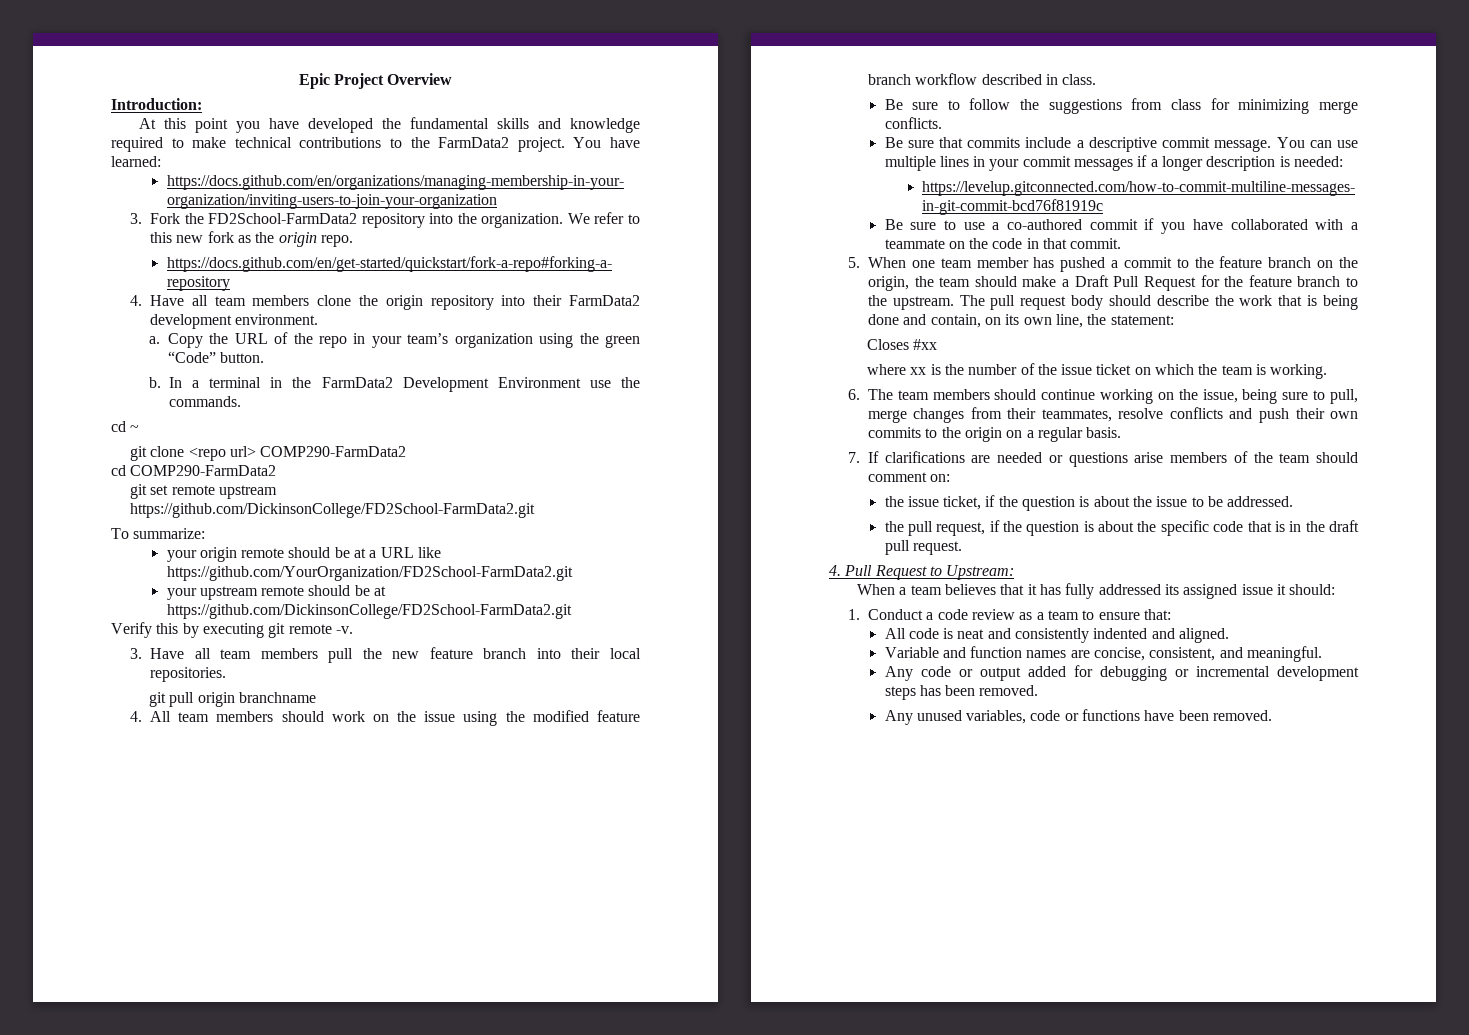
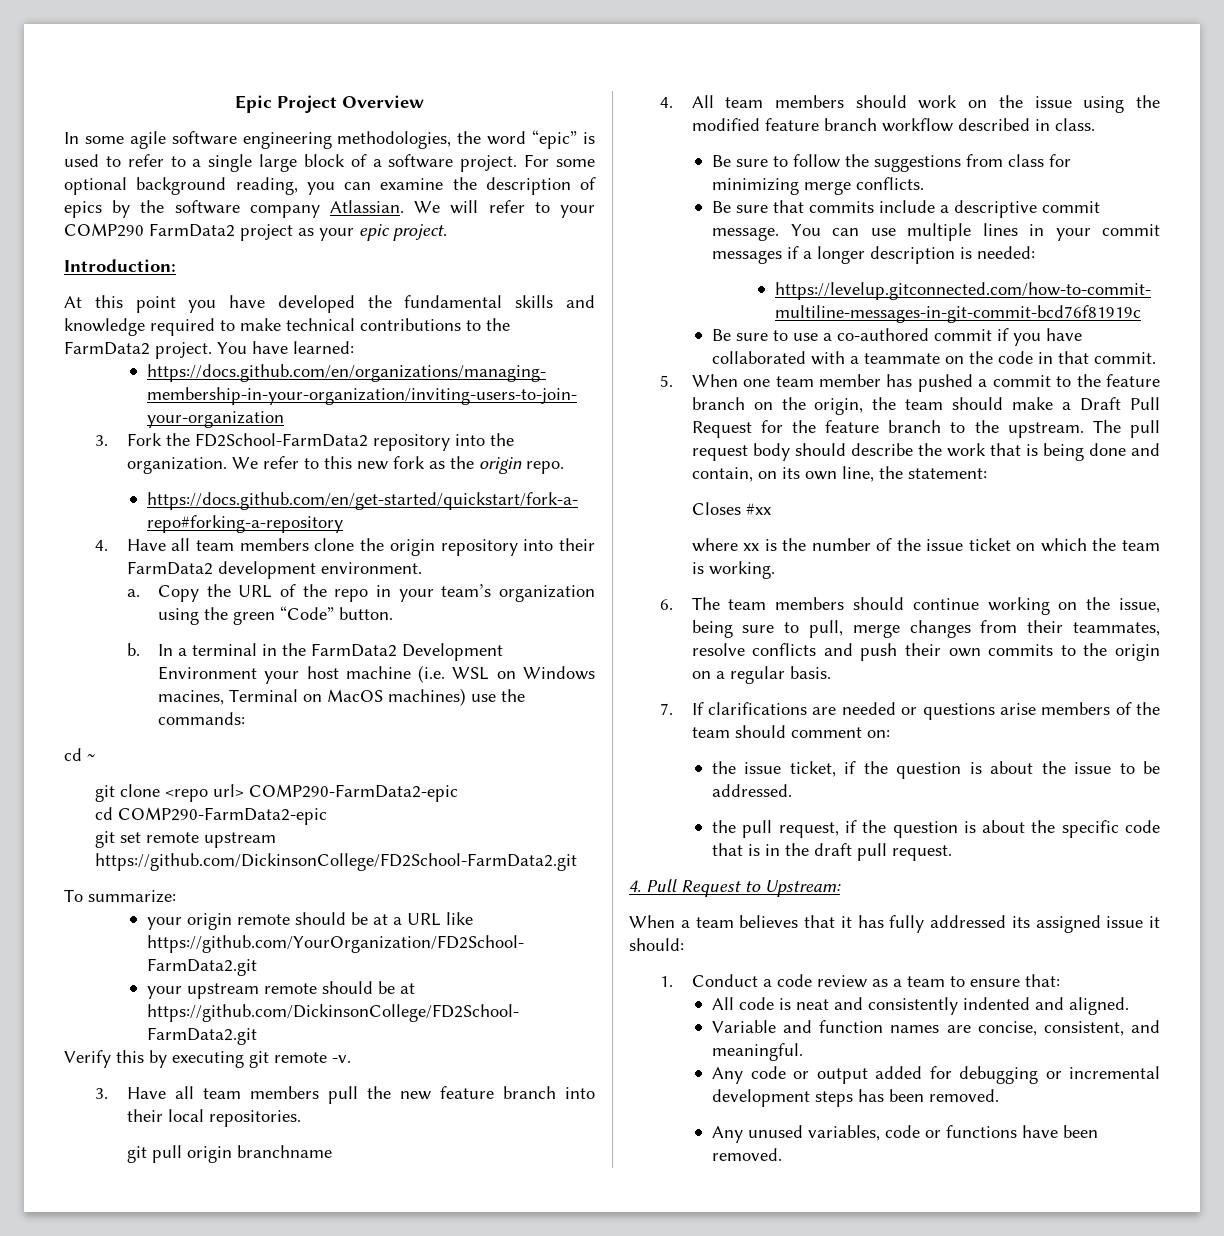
(453, 79) none -> [64,130,596,149] [64,154,596,172] [64,177,596,195] [64,200,595,218] [64,223,447,241] // In some agile software engineering methodologies, the word “epic” is used to refer to a single large block of a software project. For some optional background reading, you can examine the description of epics by the software company Atlassian. We will refer to your COMP290 FarmData2 project as your epic project.
(581, 382) none -> [264,665,595,684] [158,688,467,706] your host machine (i.e. WSL on Windows macines, Terminal on MacOS machines)
[168,396,241,407] commands. -> [158,712,246,725] commands:
[260,446,407,457] [111,465,277,476] COMP290-FarmData2 // cd COMP290-FarmData2 -> [249,784,459,802] [95,807,328,825] COMP290-FarmData2-epic // cd COMP290-FarmData2-epic

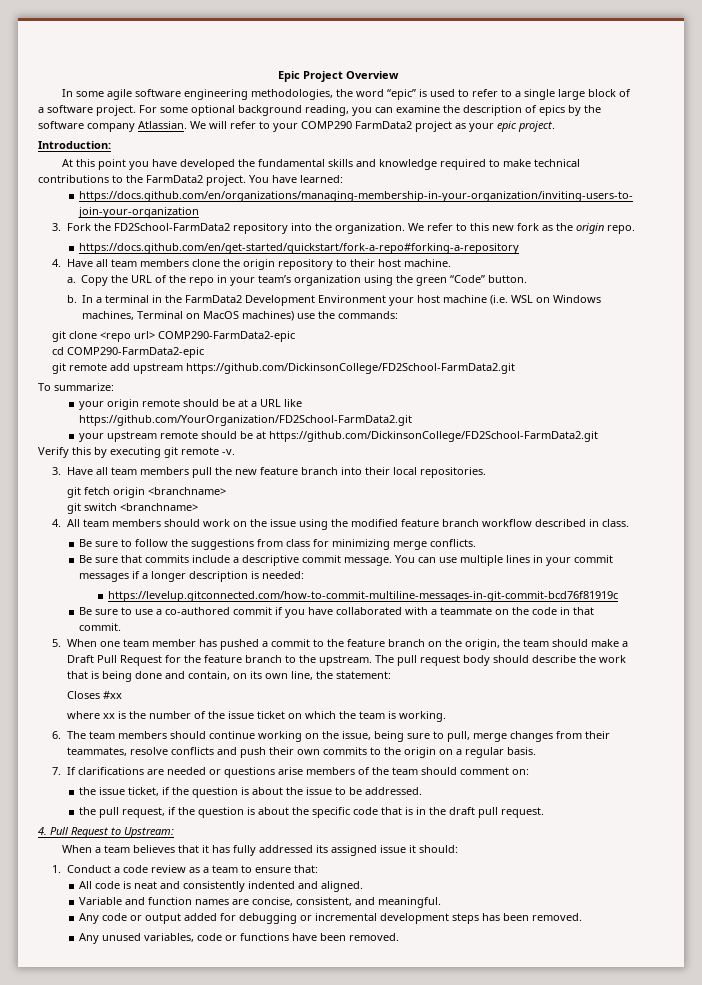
[523,538,595,551] [126,561,422,579] into their FarmData2 development environment. -> [335,259,451,267] to their host machine.
[158,690,225,705] macines, -> [82,311,135,320] machines,
[64,748,95,761] // cd ~ -> (399, 315) none
[120,832,200,843] set remote -> [69,363,131,371] remote add
[151,1145,332,1163] pull origin branchname -> [83,487,226,498] [66,503,198,514] fetch origin <branchname> // git switch <branchname>

